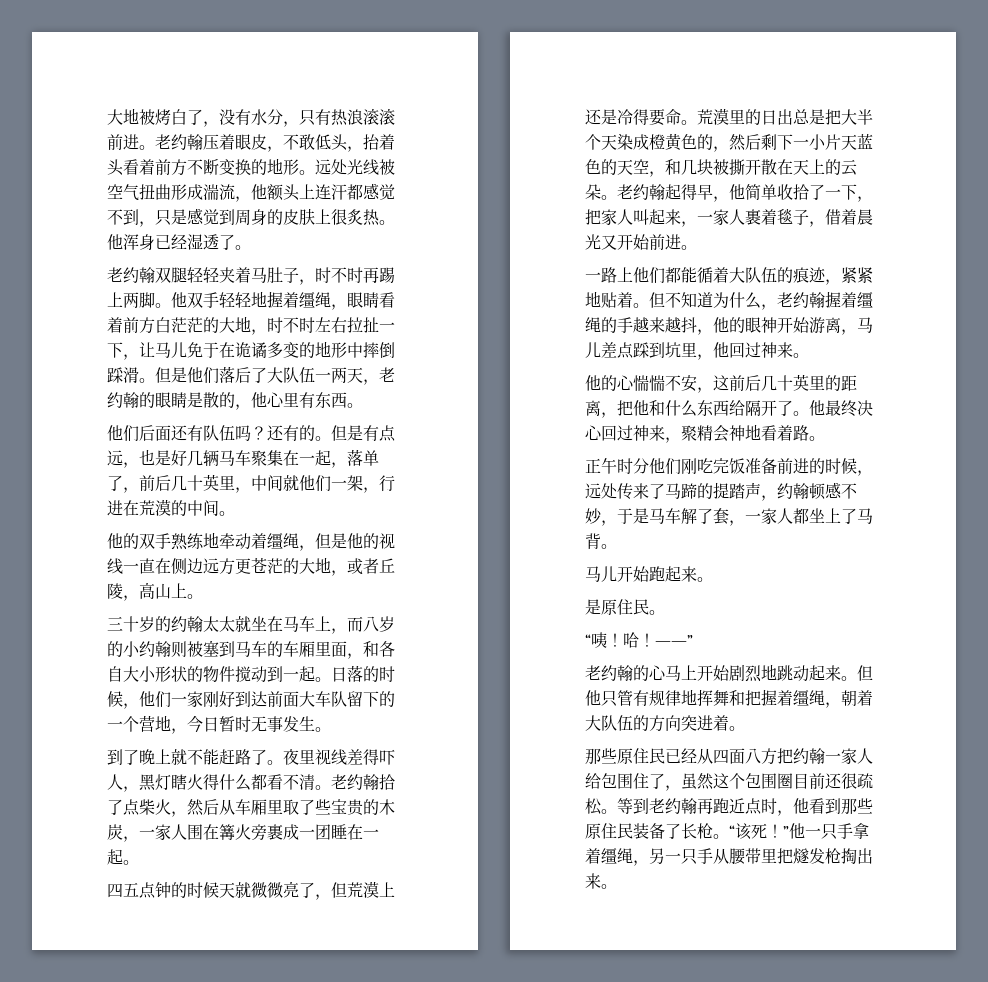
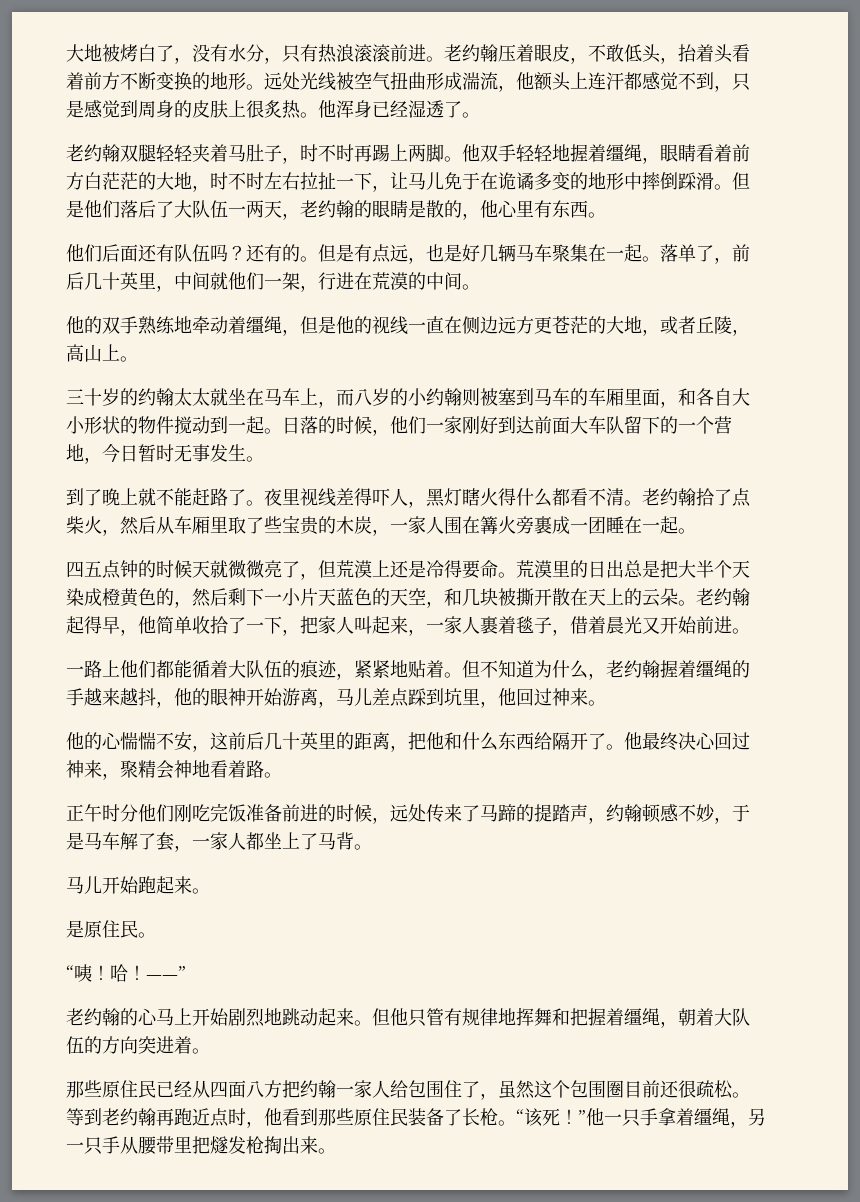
[331,462,347,468] ， -> [642,256,660,262] 。

